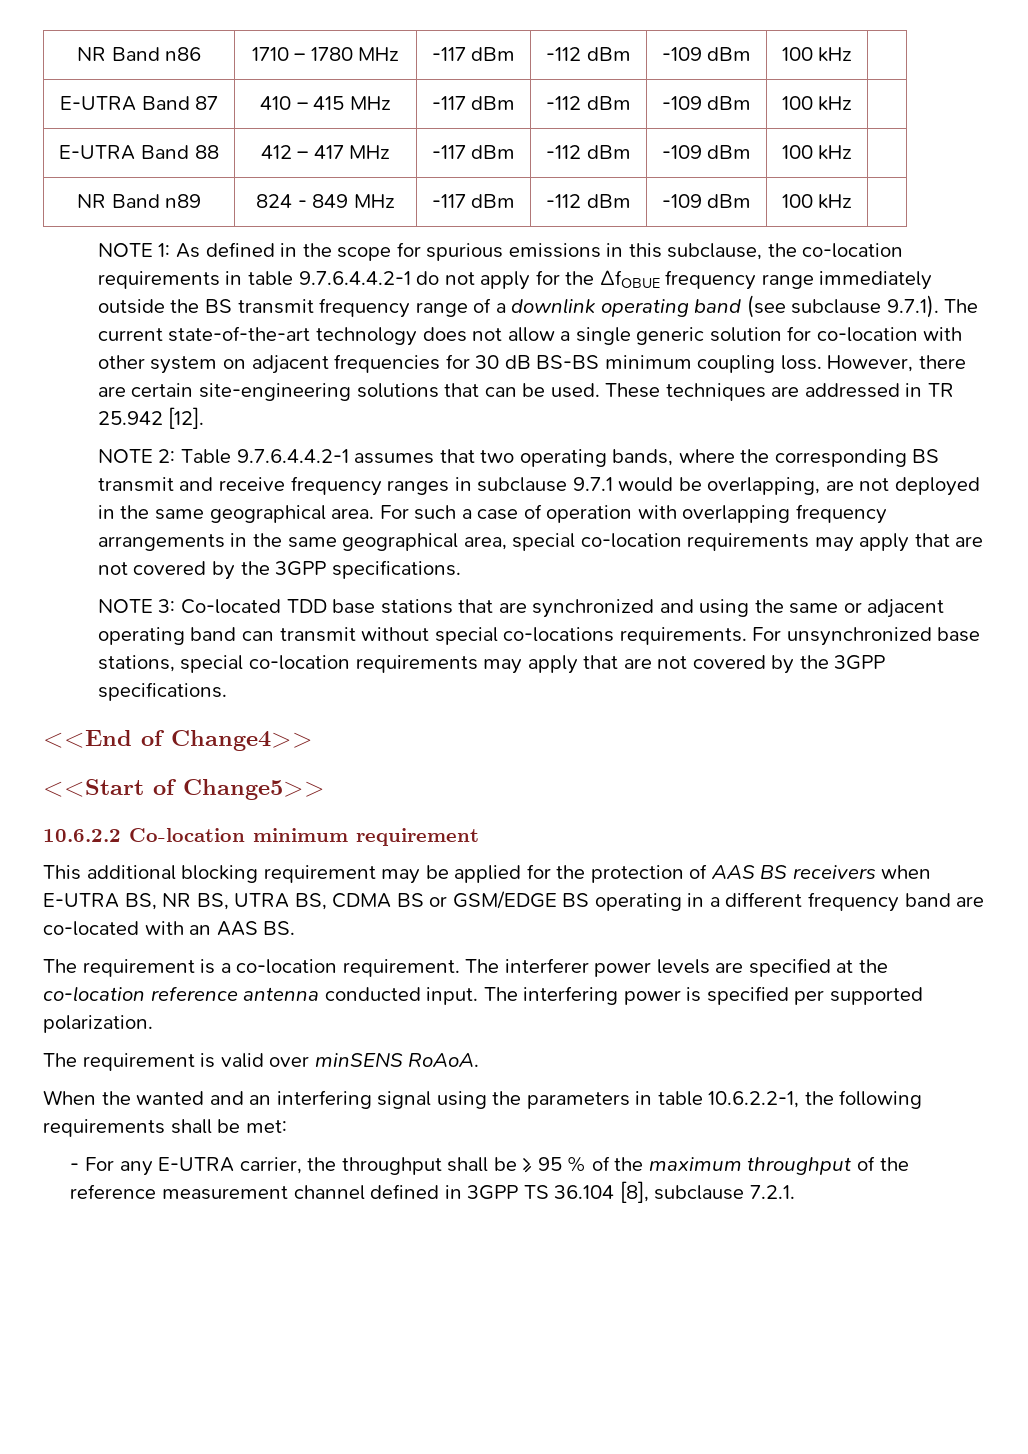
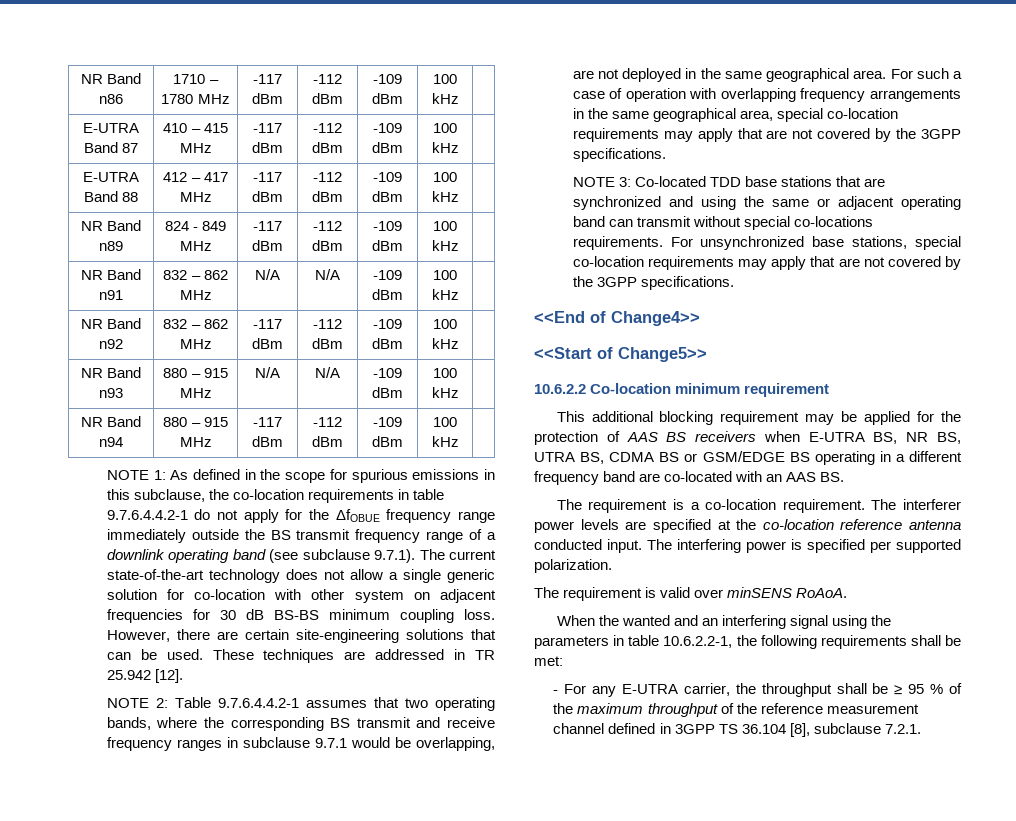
(853, 201) none -> [80,269,142,280] [99,290,123,300] [163,270,228,280] [179,290,212,300] [255,269,280,280] [315,269,340,280] [373,270,402,280] [372,289,403,300] [433,270,457,280] [431,289,459,300] [80,318,142,329] [99,339,123,349] [163,319,228,329] [179,339,212,349] [253,319,282,329] [252,338,283,349] [313,319,342,329] [312,338,343,349] [373,319,402,329] [372,338,403,349] [433,319,457,329] [431,338,459,349] [80,367,142,378] [99,388,123,398] [163,368,228,378] [179,388,212,398] [255,367,280,378] [315,367,340,378] [373,368,402,378] [372,387,403,398] [433,368,457,378] [431,387,459,398] [80,416,142,427] [99,437,123,447] [163,417,228,427] [179,437,212,447] [253,417,282,427] [252,436,283,447] [313,417,342,427] [312,436,343,447] [373,417,402,427] [372,436,403,447] [433,417,457,427] [431,436,459,447] // NR Band n91 | 832 – 862 MHz | N/A | N/A | -109 dBm | 100 kHz | // NR Band n92 | 832 – 862 MHz | -117 dBm | -112 dBm | -109 dBm | 100 kHz | // NR Band n93 | 880 – 915 MHz | N/A | N/A | -109 dBm | 100 kHz | // NR Band n94 | 880 – 915 MHz | -117 dBm | -112 dBm | -109 dBm | 100 kHz |

